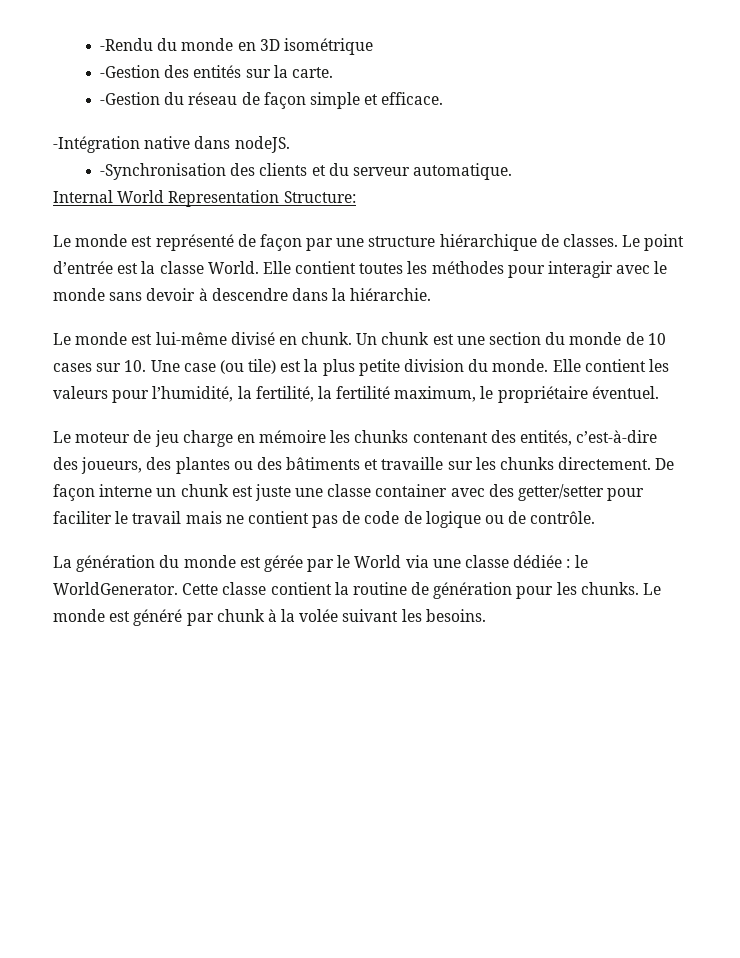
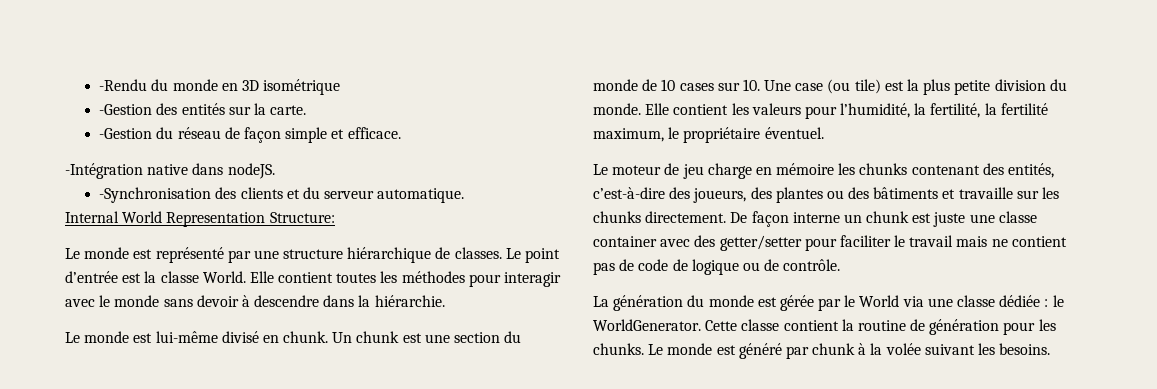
[237,234,302,251] de façon -> (224, 255) none

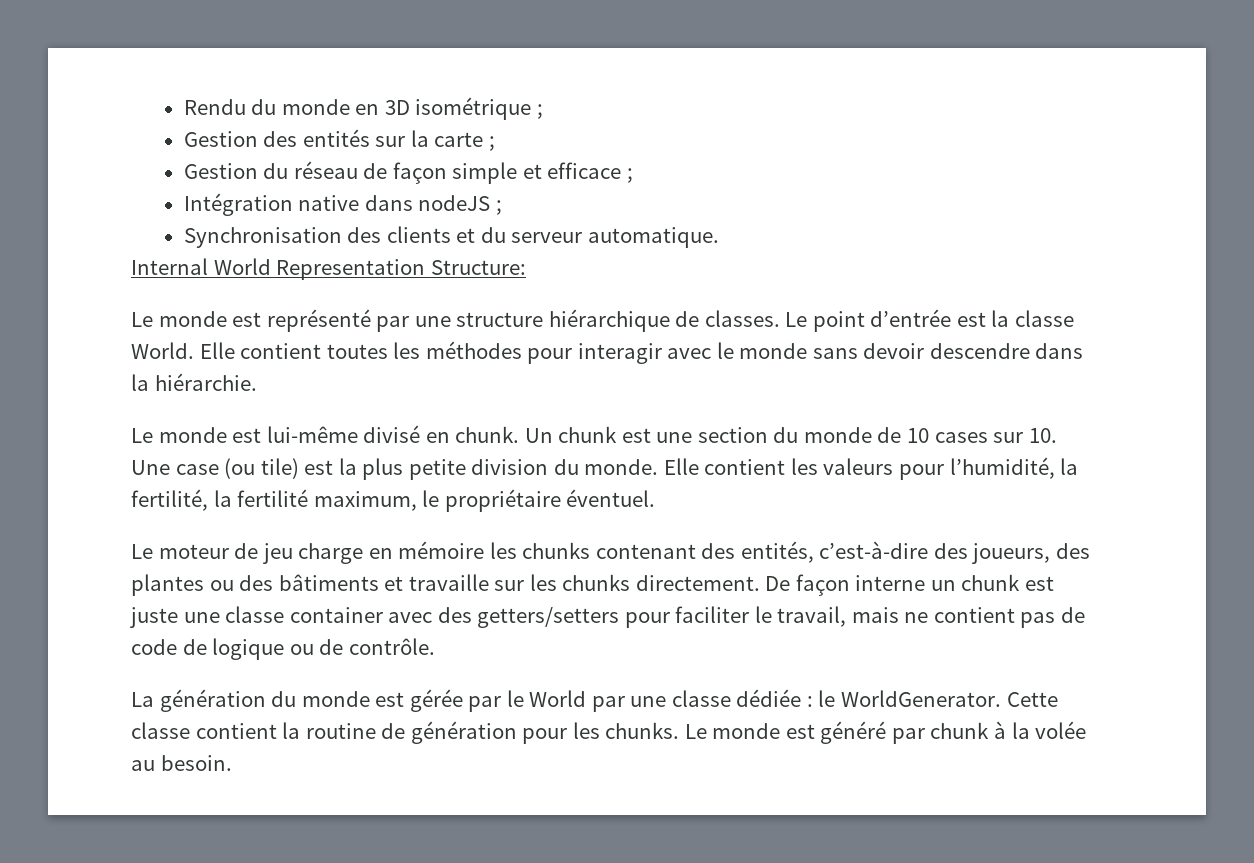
[99,79,148,91] -Rendu -> [183,99,246,115] Rendu
[99,104,153,115] // -Gestion -> [536,104,543,119] [183,131,258,147] ; // Gestion
[270,105,307,115] [99,128,153,139] carte. // -Gestion -> [434,132,495,151] [183,163,258,179] carte ; // Gestion
[347,127,401,139] [65,163,275,179] [99,187,212,203] efficace. // -Intégration native dans nodeJS. // -Synchronisation -> [547,162,633,183] [183,193,502,216] [183,227,342,248] efficace ; // Intégration native dans nodeJS ; // Synchronisation
[241,295,250,307] à -> (925, 351) none
[719,235,802,251] getter/setter -> [477,607,620,628] getters/setters
[909,235,954,247] travail -> [777,606,847,627] travail,
[902,296,924,307] via -> [591,696,625,712] par
[924,343,1051,355] suivant les besoins. -> [131,755,232,771] au besoin.

